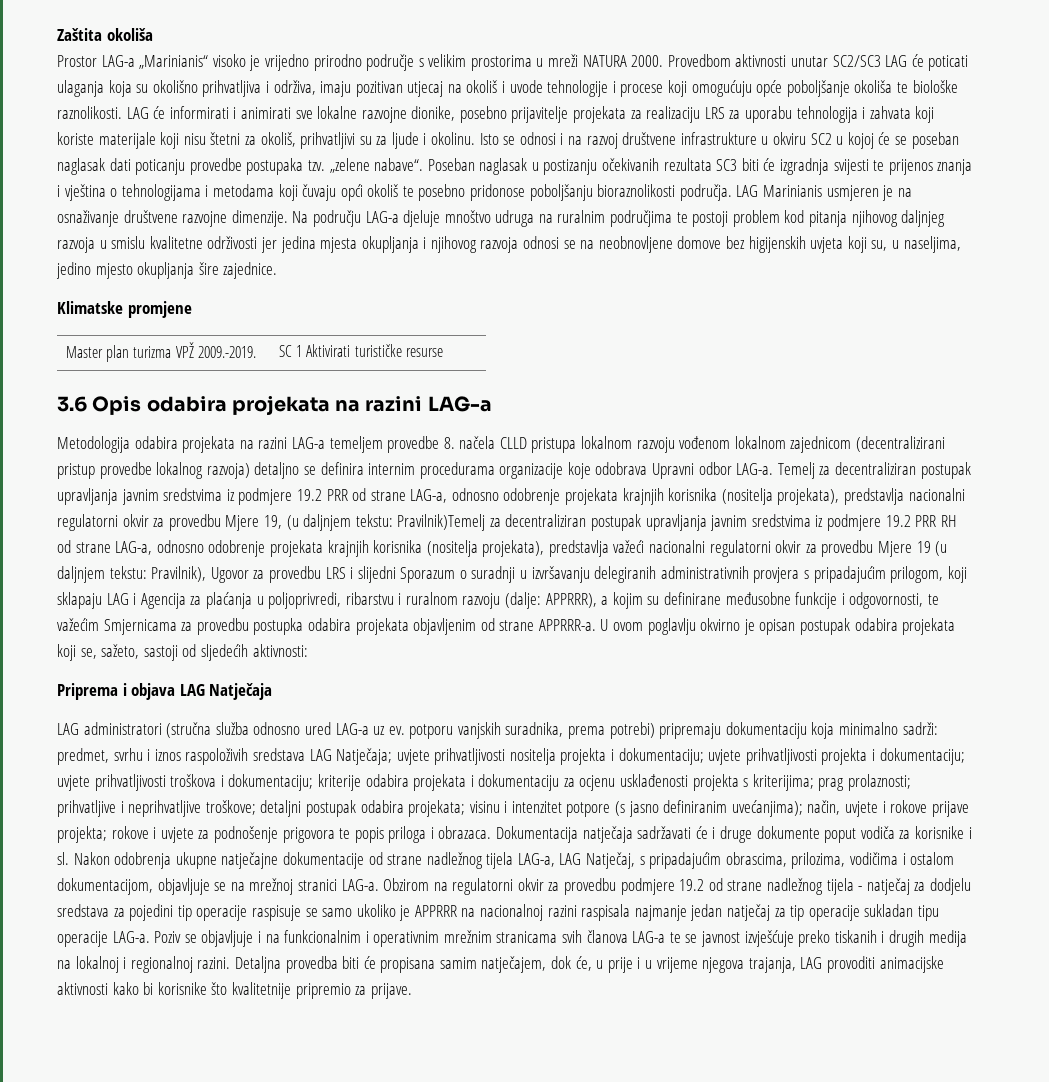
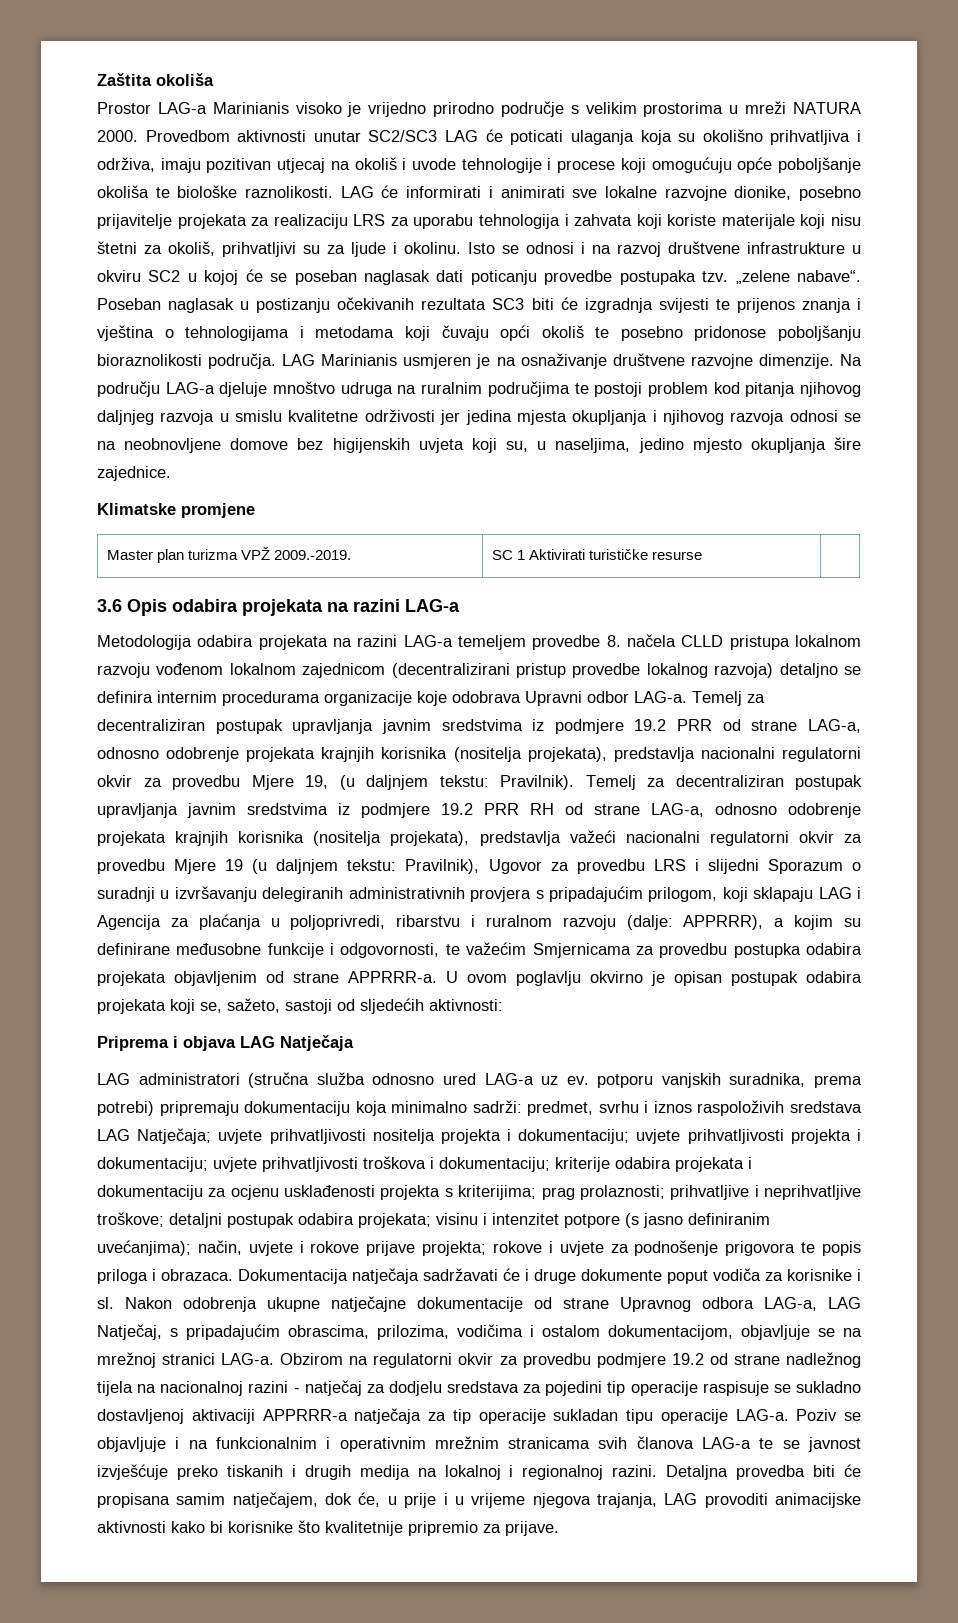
[139,55,209,69] „Marinianis“ -> [212,102,289,114] Marinianis
[397,514,486,531] Pravilnik)Temelj -> [500,775,636,790] Pravilnik). Temelj
[426,852,514,869] nadležnog tijela -> [620,1297,754,1312] Upravnog odbora
(854, 886) none -> [137,1381,289,1396] na nacionalnoj razini
[322,904,771,921] samo ukoliko je APPRRR na nacionalnoj razini raspisala najmanje jedan natječaj -> [795,1381,861,1393] [97,1408,422,1424] sukladno dostavljenoj aktivaciji APPRRR-a natječaja

